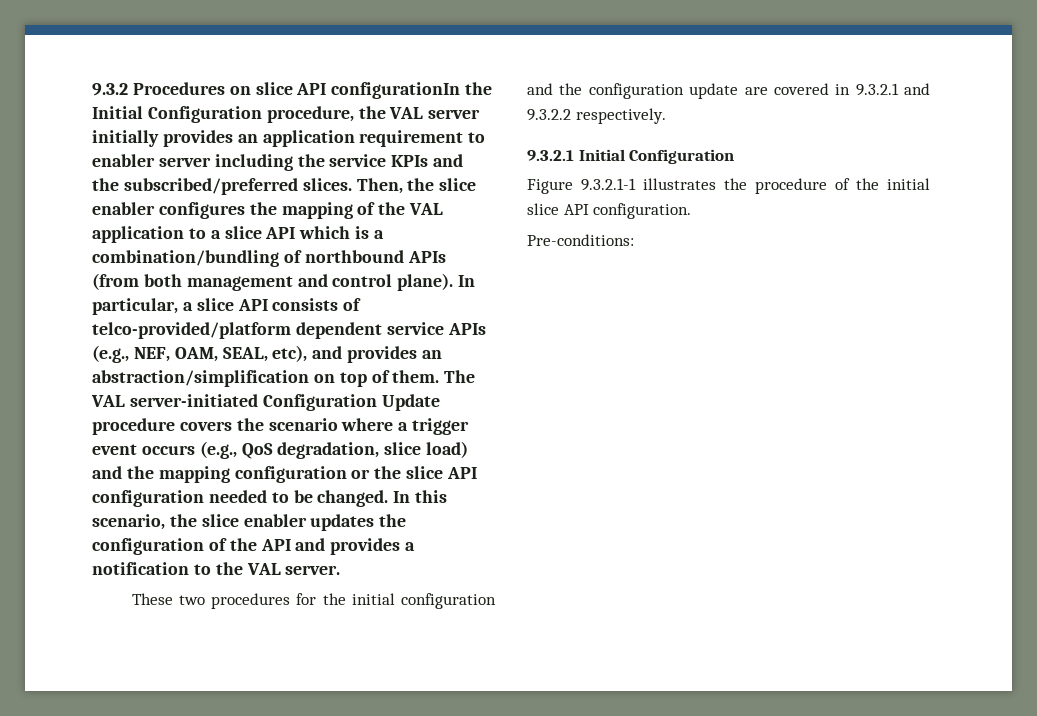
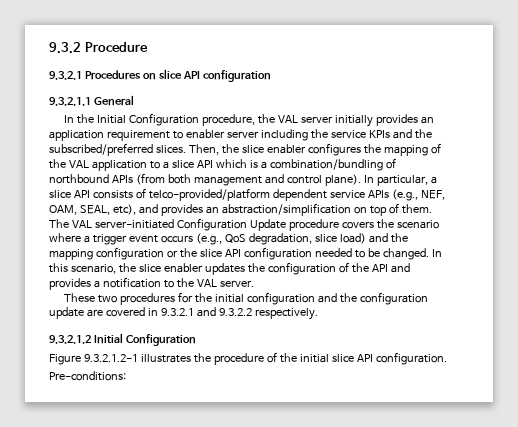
(128, 89) none -> [84,42,148,52] [49,71,82,80] Procedure // 9.3.2.1
[331,82,461,99] configurationIn -> [202,70,271,82] [49,95,134,106] [64,115,75,123] configuration // 9.3.2.1.1 General // In
[527,150,574,161] 9.3.2.1 -> [49,335,91,344] 9.3.2.1.2
[581,178,636,191] 9.3.2.1-1 -> [83,354,138,362] 9.3.2.1.2-1

